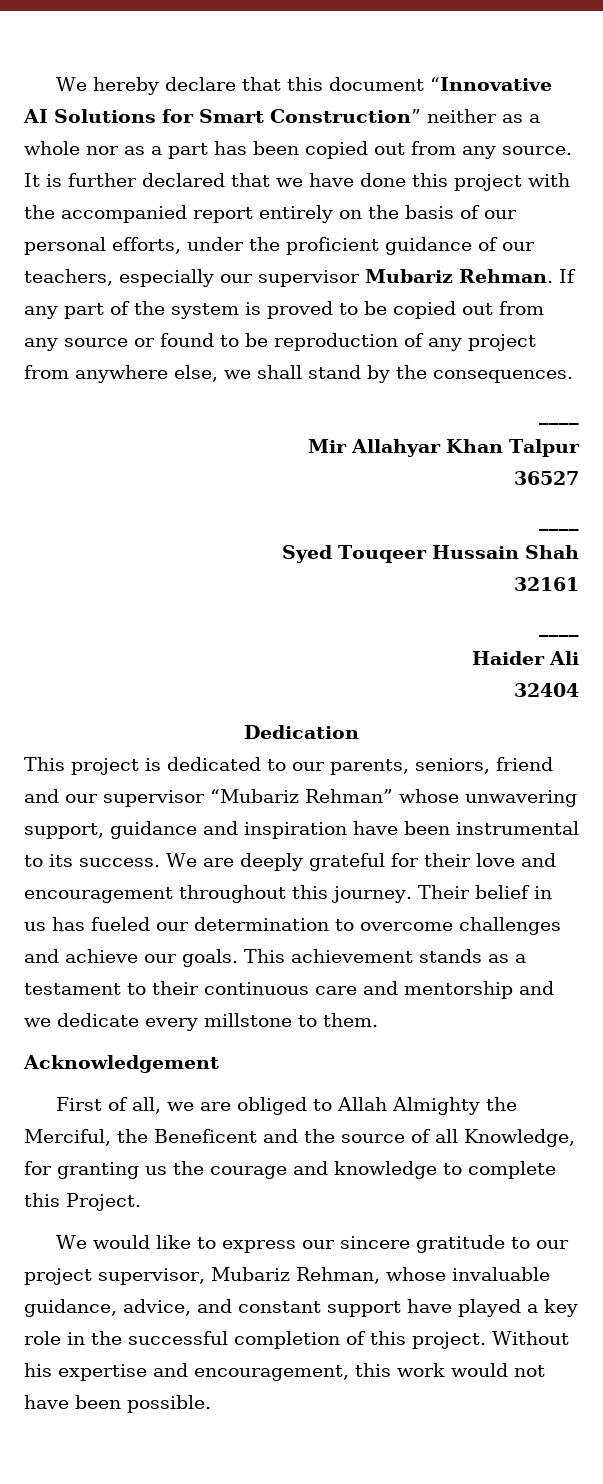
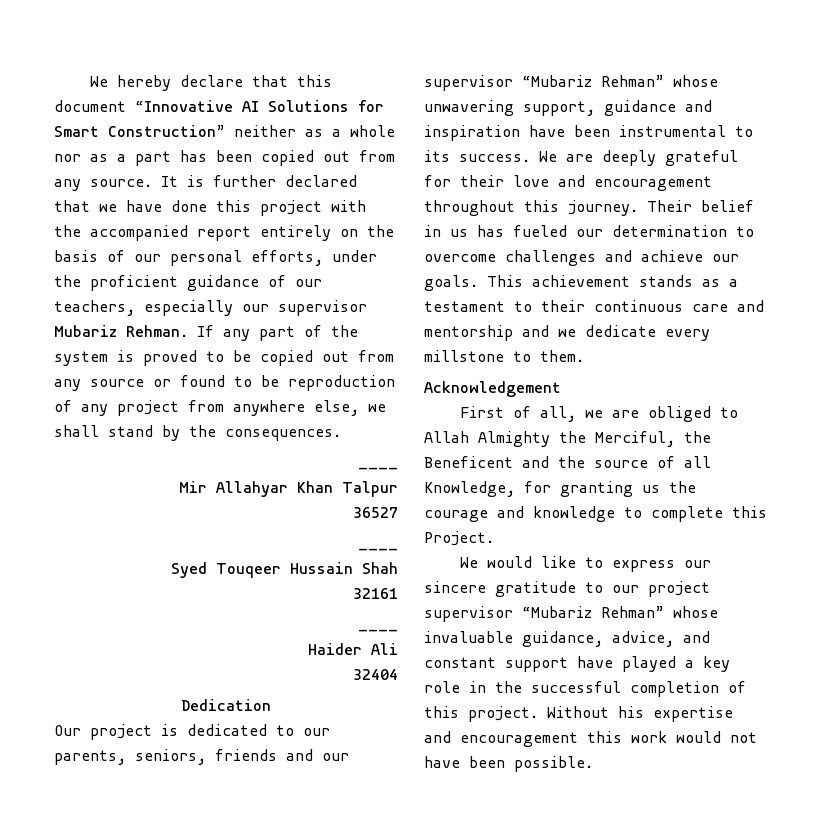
[24,757,65,771] This -> [54,725,81,736] Our
[496,757,553,771] friend -> [215,749,277,761] friends
[98,1267,380,1285] supervisor, Mubariz Rehman, -> [424,606,664,622] supervisor “Mubariz Rehman”
[194,1365,349,1381] encouragement, -> [460,732,578,747] encouragement

